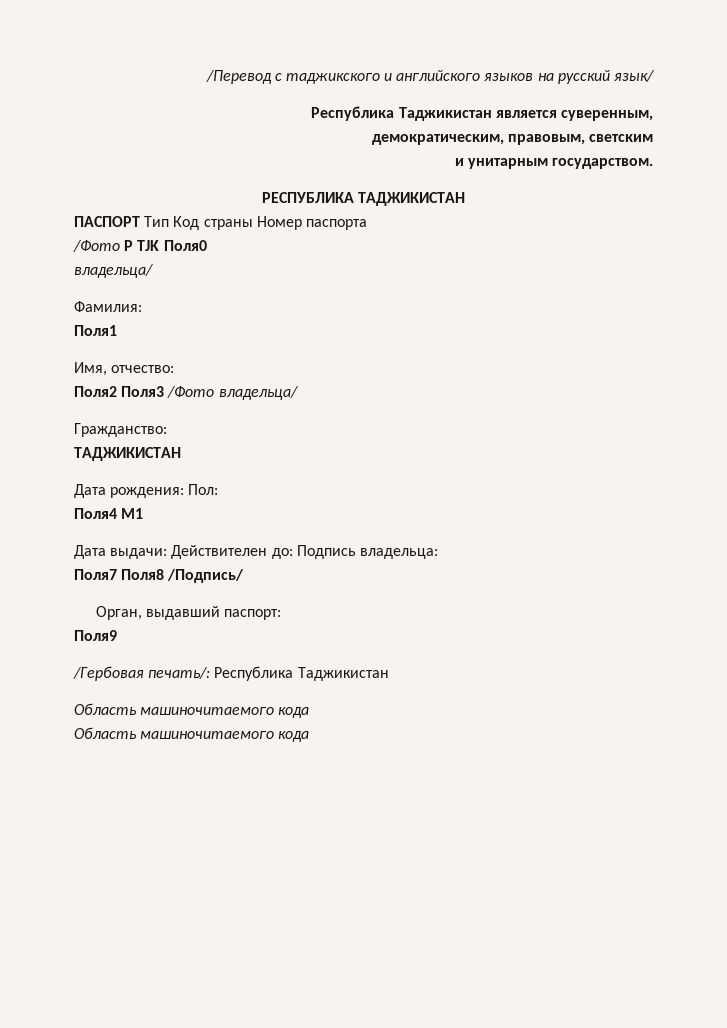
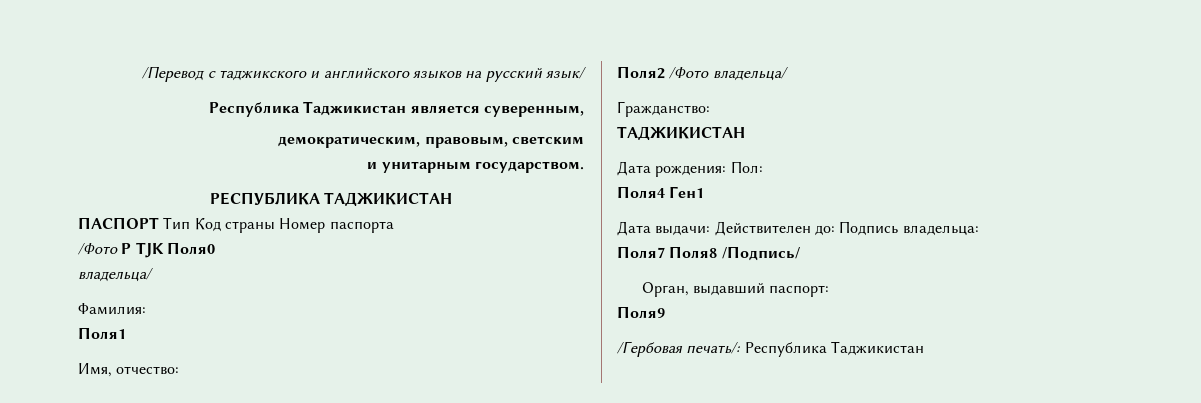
[121,386,165,397] Поля3 -> (665, 72) none
[121,508,144,519] М1 -> [669,186,705,198] Ген1
[74,703,310,718] [74,727,310,742] // Область машиночитаемого кода // Область машиночитаемого кода -> (924, 348) none

